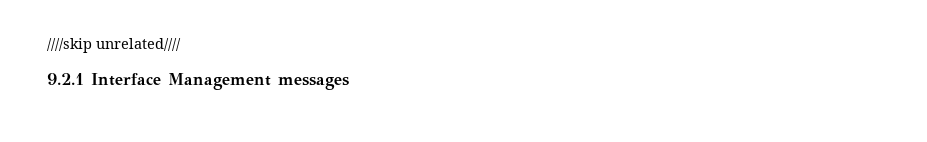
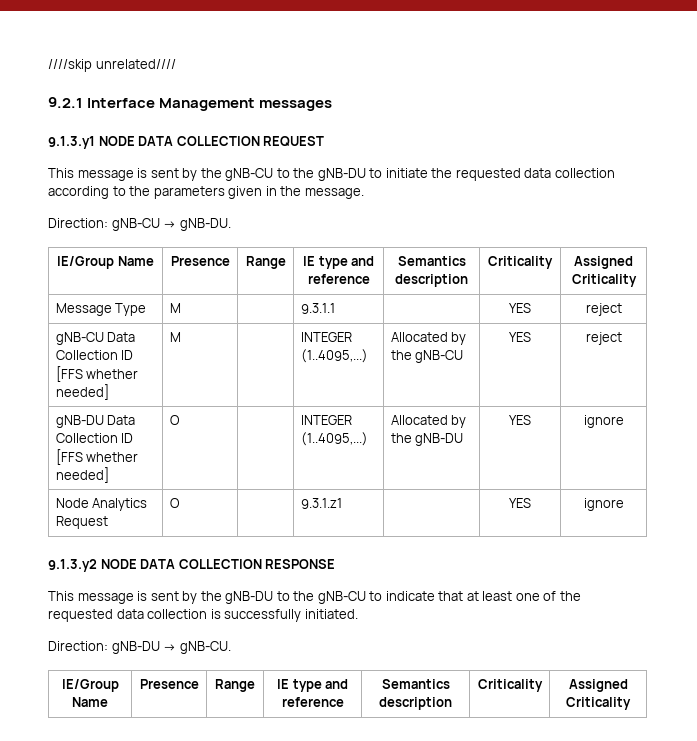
(349, 83) none -> [48,136,325,149] [48,168,615,181] [48,186,364,199] [48,218,231,231] [57,256,154,269] [170,256,230,266] [245,256,286,269] [302,256,375,269] [307,274,370,284] [397,256,466,266] [395,274,468,287] [488,256,553,269] [574,256,633,269] [571,274,637,287] [55,303,147,316] [169,303,181,313] [300,303,335,314] [509,303,531,313] [585,303,622,316] [55,332,136,345] [55,350,134,360] [55,366,139,382] [55,384,109,400] [169,332,181,342] [300,332,352,342] [300,349,368,363] [390,332,467,345] [390,350,464,363] [509,332,531,342] [585,332,622,345] [55,415,136,428] [55,433,134,443] [55,449,139,465] [55,467,109,483] [169,415,180,425] [300,415,352,425] [300,432,368,446] [390,415,467,428] [390,433,464,446] [509,415,531,425] [583,415,624,428] [55,498,148,511] [55,516,108,529] [169,498,180,508] [300,498,342,509] [509,498,531,508] [583,498,624,511] [48,559,336,572] [48,591,581,604] [48,609,358,622] [48,641,231,654] [61,679,119,692] [72,697,108,707] [139,679,199,689] [215,679,255,692] [276,679,349,692] [281,697,344,707] [381,679,450,689] [379,697,452,710] [477,679,543,692] [568,679,628,692] [566,697,631,710] // 9.1.3.y1 NODE DATA COLLECTION REQUEST // This message is sent by the gNB-CU to the gNB-DU to initiate the requested data collection according to the parameters given in the message. // Direction: gNB-CU → gNB-DU. // IE/Group Name | Presence | Range | IE type and reference | Semantics description | Criticality | Assigned Criticality // Message Type | M | | 9.3.1.1 | | YES | reject // gNB-CU Data Collection ID [FFS whether needed] | M | | INTEGER (1..4095,...) | Allocated by the gNB-CU | YES | reject // gNB-DU Data Collection ID [FFS whether needed] | O | | INTEGER (1..4095,...) | Allocated by the gNB-DU | YES | ignore // Node Analytics Request | O | | 9.3.1.z1 | | YES | ignore // 9.1.3.y2 NODE DATA COLLECTION RESPONSE // This message is sent by the gNB-DU to the gNB-CU to indicate that at least one of the requested data collection is successfully initiated. // Direction: gNB-DU → gNB-CU. // IE/Group Name | Presence | Range | IE type and reference | Semantics description | Criticality | Assigned Criticality

